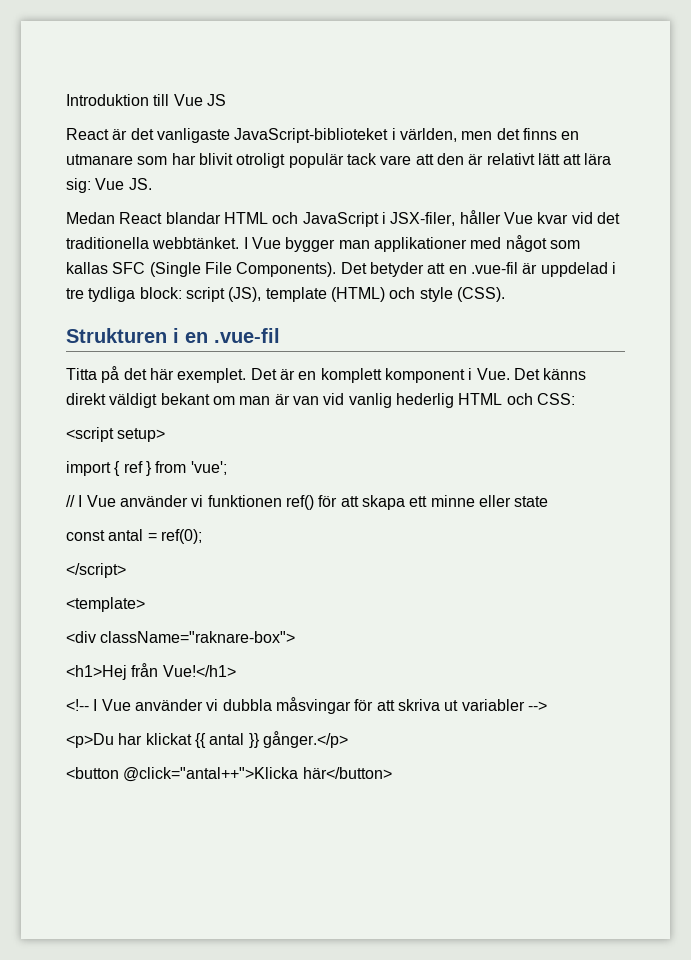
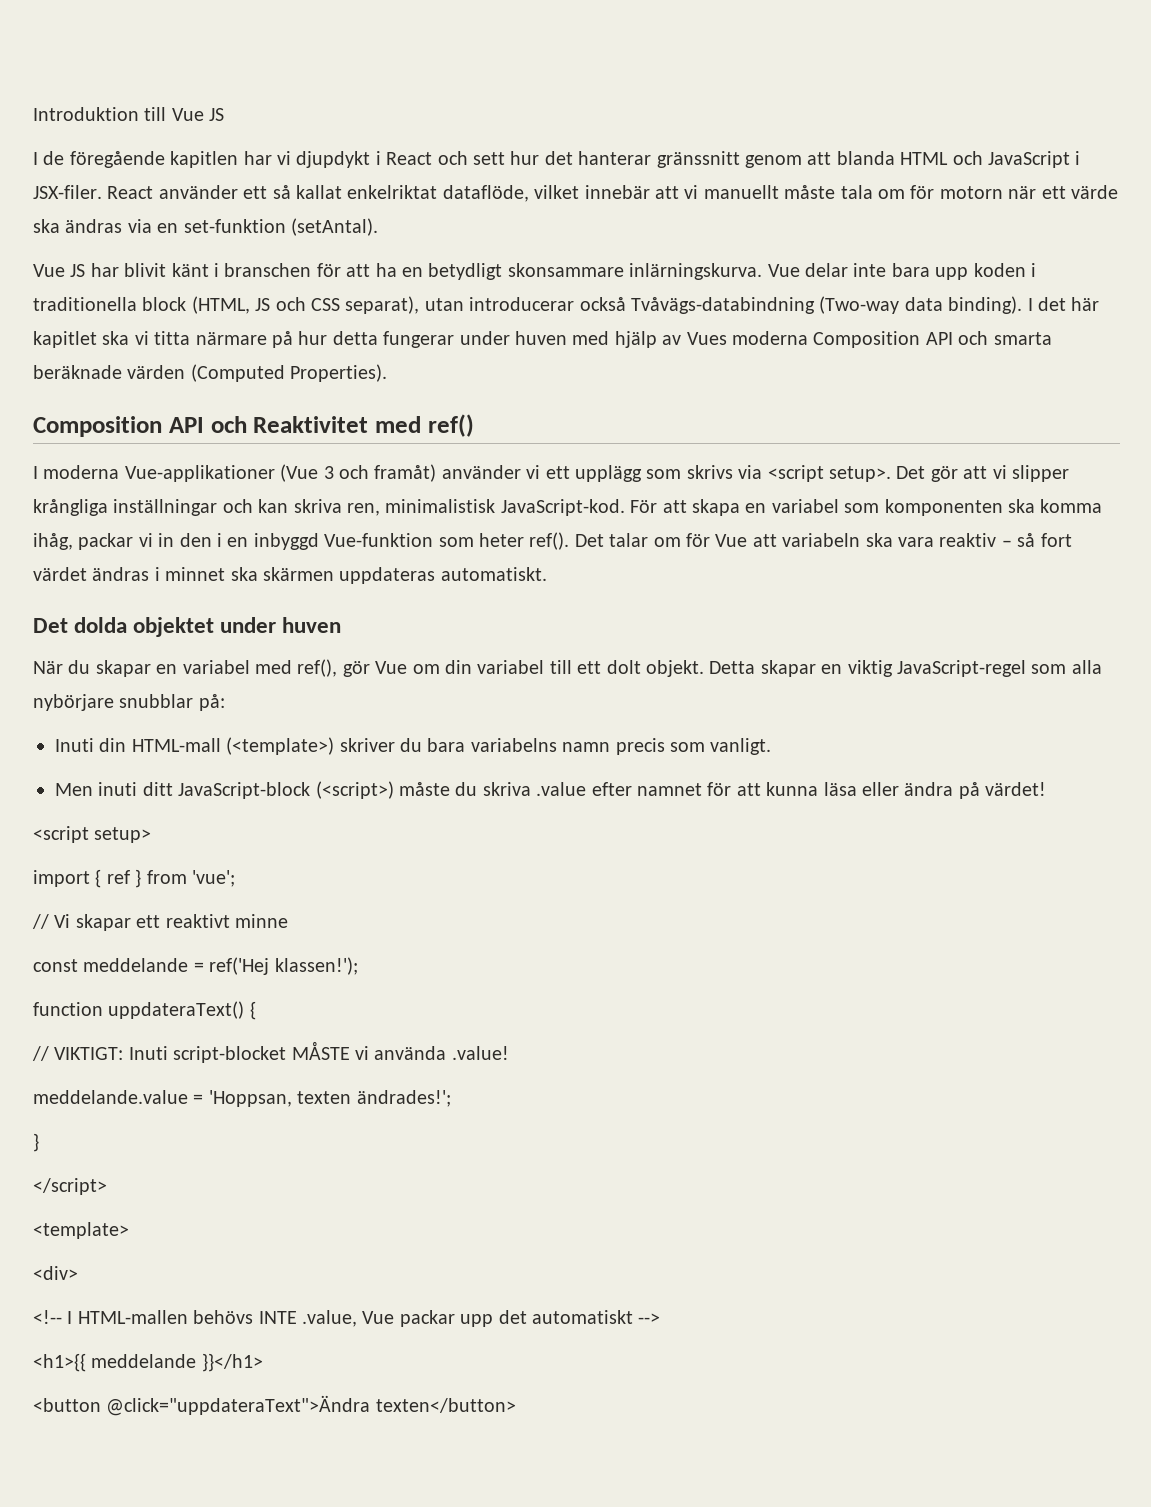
[66,128,580,143] [66,153,612,168] [66,178,152,193] [66,210,620,227] [66,235,580,252] [66,262,616,277] [66,287,505,302] [66,328,280,343] [66,366,587,383] [66,393,575,408] React är det vanligaste JavaScript-biblioteket i världen, men det finns en utmanare som har blivit otroligt populär tack vare att den är relativt lätt att lära sig: Vue JS. // Medan React blandar HTML och JavaScript i JSX-filer, håller Vue kvar vid det traditionella webbtänket. I Vue bygger man applikationer med något som kallas SFC (Single File Components). Det betyder att en .vue-fil är uppdelad i tre tydliga block: script (JS), template (HTML) och style (CSS). // Strukturen i en .vue-fil // Titta på det här exemplet. Det är en komplett komponent i Vue. Det känns direkt väldigt bekant om man är van vid vanlig hederlig HTML och CSS: -> [33,151,1081,168] [33,185,1118,202] [33,218,378,236] [33,263,1036,280] [33,296,1100,314] [33,331,1052,348] [33,364,388,382] [33,414,474,437] [33,464,1069,482] [33,499,1103,516] [33,532,1072,550] [33,567,547,584] [33,617,342,637] [33,659,1102,677] [33,694,225,711] [55,737,772,755] [55,781,1047,799] I de föregående kapitlen har vi djupdykt i React och sett hur det hanterar gränssnitt genom att blanda HTML och JavaScript i JSX-filer. React använder ett så kallat enkelriktat dataflöde, vilket innebär att vi manuellt måste tala om för motorn när ett värde ska ändras via en set-funktion (setAntal). // Vue JS har blivit känt i branschen för att ha en betydligt skonsammare inlärningskurva. Vue delar inte bara upp koden i traditionella block (HTML, JS och CSS separat), utan introducerar också Tvåvägs-databindning (Two-way data binding). I det här kapitlet ska vi titta närmare på hur detta fungerar under huven med hjälp av Vues moderna Composition API och smarta beräknade värden (Computed Properties). // Composition API och Reaktivitet med ref() // I moderna Vue-applikationer (Vue 3 och framåt) använder vi ett upplägg som skrivs via <script setup>. Det gör att vi slipper krångliga inställningar och kan skriva ren, minimalistisk JavaScript-kod. För att skapa en variabel som komponenten ska komma ihåg, packar vi in den i en inbyggd Vue-funktion som heter ref(). Det talar om för Vue att variabeln ska vara reaktiv – så fort värdet ändras i minnet ska skärmen uppdateras automatiskt. // Det dolda objektet under huven // När du skapar en variabel med ref(), gör Vue om din variabel till ett dolt objekt. Detta skapar en viktig JavaScript-regel som alla nybörjare snubblar på: // Inuti din HTML-mall (<template>) skriver du bara variabelns namn precis som vanligt. // Men inuti ditt JavaScript-block (<script>) måste du skriva .value efter namnet för att kunna läsa eller ändra på värdet!
[78,495,428,510] I Vue använder vi funktionen ref() för att skapa ett -> [54,914,230,931] Vi skapar ett reaktivt
[478,495,549,507] eller state -> (288, 921) none
[108,529,202,544] [66,563,126,578] [66,597,145,612] [66,631,296,643] [66,663,236,680] [66,697,547,714] [66,731,348,748] antal = ref(0); // </script> // <template> // <div className="raknare-box"> // <h1>Hej från Vue!</h1> // <!-- I Vue använder vi dubbla måsvingar för att skriva ut variabler --> // <p>Du har klickat {{ antal }} gånger.</p> -> [83,957,358,975] [33,1001,256,1020] [32,1041,509,1063] [33,1090,451,1107] [33,1133,39,1152] [33,1178,107,1195] [33,1222,129,1239] [33,1266,78,1280] [33,1310,661,1327] [33,1353,263,1372] meddelande = ref('Hej klassen!'); // function uppdateraText() { // // VIKTIGT: Inuti script-blocket MÅSTE vi använda .value! // meddelande.value = 'Hoppsan, texten ändrades!'; // } // </script> // <template> // <div> // <!-- I HTML-mallen behövs INTE .value, Vue packar upp det automatiskt --> // <h1>{{ meddelande }}</h1>
[123,767,392,782] @click="antal++">Klicka här</button> -> [106,1395,516,1416] @click="uppdateraText">Ändra texten</button>

